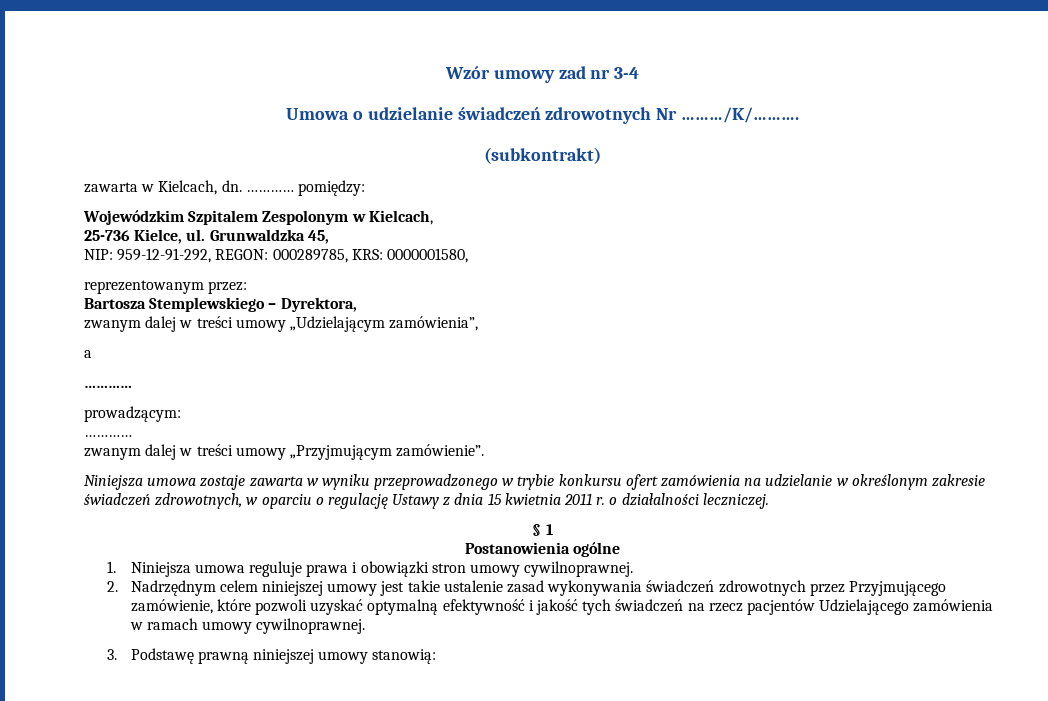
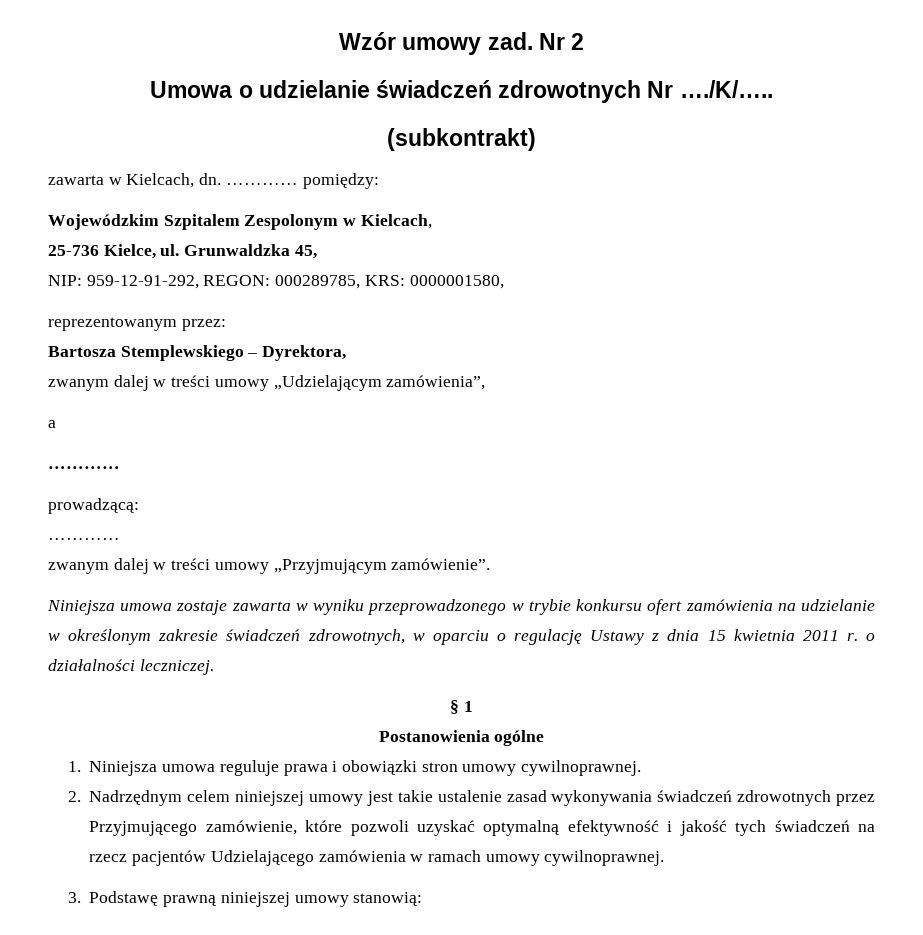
[558,66,640,79] zad nr 3-4 -> [487,32,584,50] zad. Nr 2
[681,107,800,123] ………/K/………. -> [679,80,773,98] …./K/…..
[84,406,181,422] prowadzącym: -> [48,498,139,514] prowadzącą:

